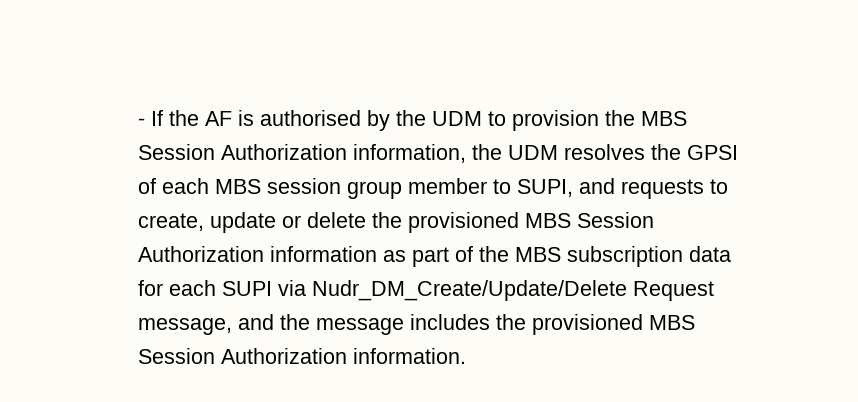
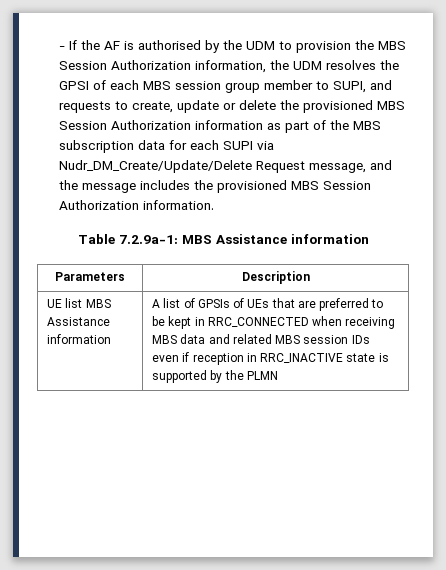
(466, 356) none -> [77,234,369,244] [55,272,125,281] [241,271,310,284] [47,298,111,308] [47,317,111,326] [47,334,112,344] [152,298,384,311] [152,316,396,329] [152,334,370,344] [152,352,389,365] [152,370,278,383] // Table 7.2.9a-1: MBS Assistance information // Parameters | Description // UE list MBS Assistance information | A list of GPSIs of UEs that are preferred to be kept in RRC_CONNECTED when receiving MBS data and related MBS session IDs even if reception in RRC_INACTIVE state is supported by the PLMN

